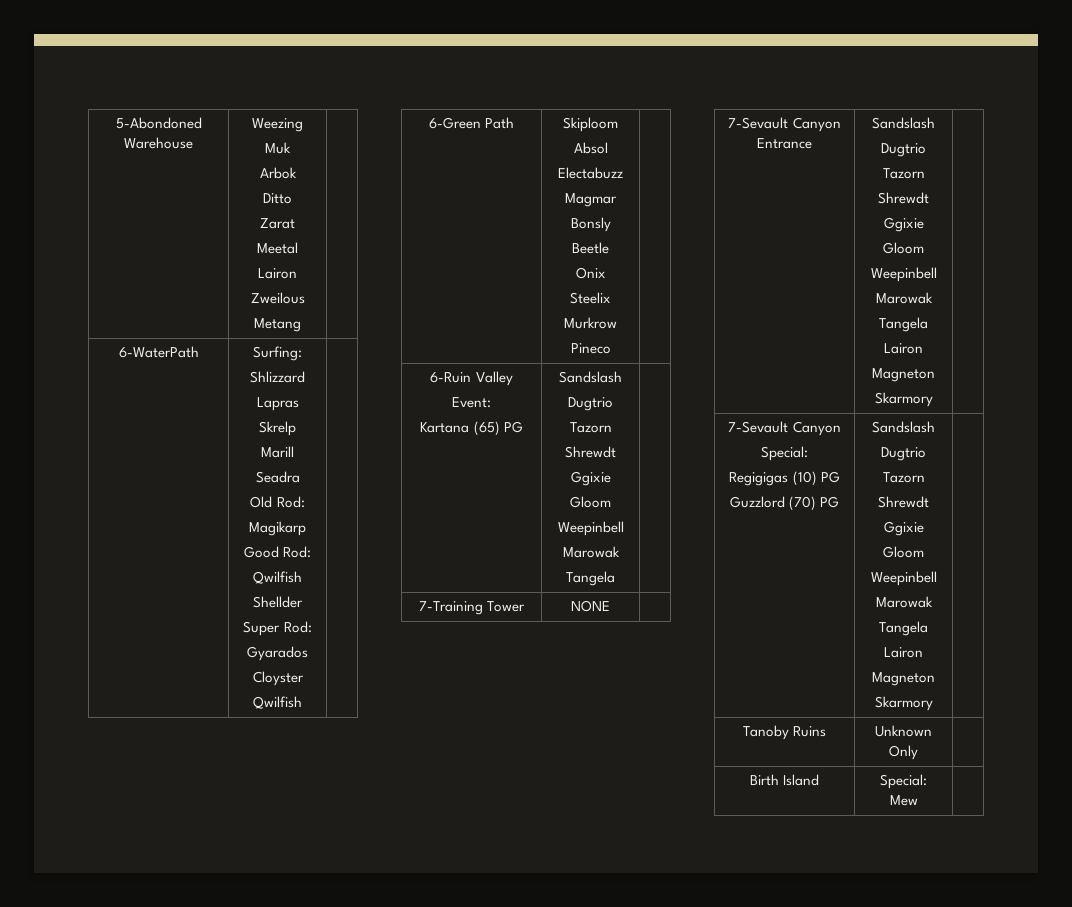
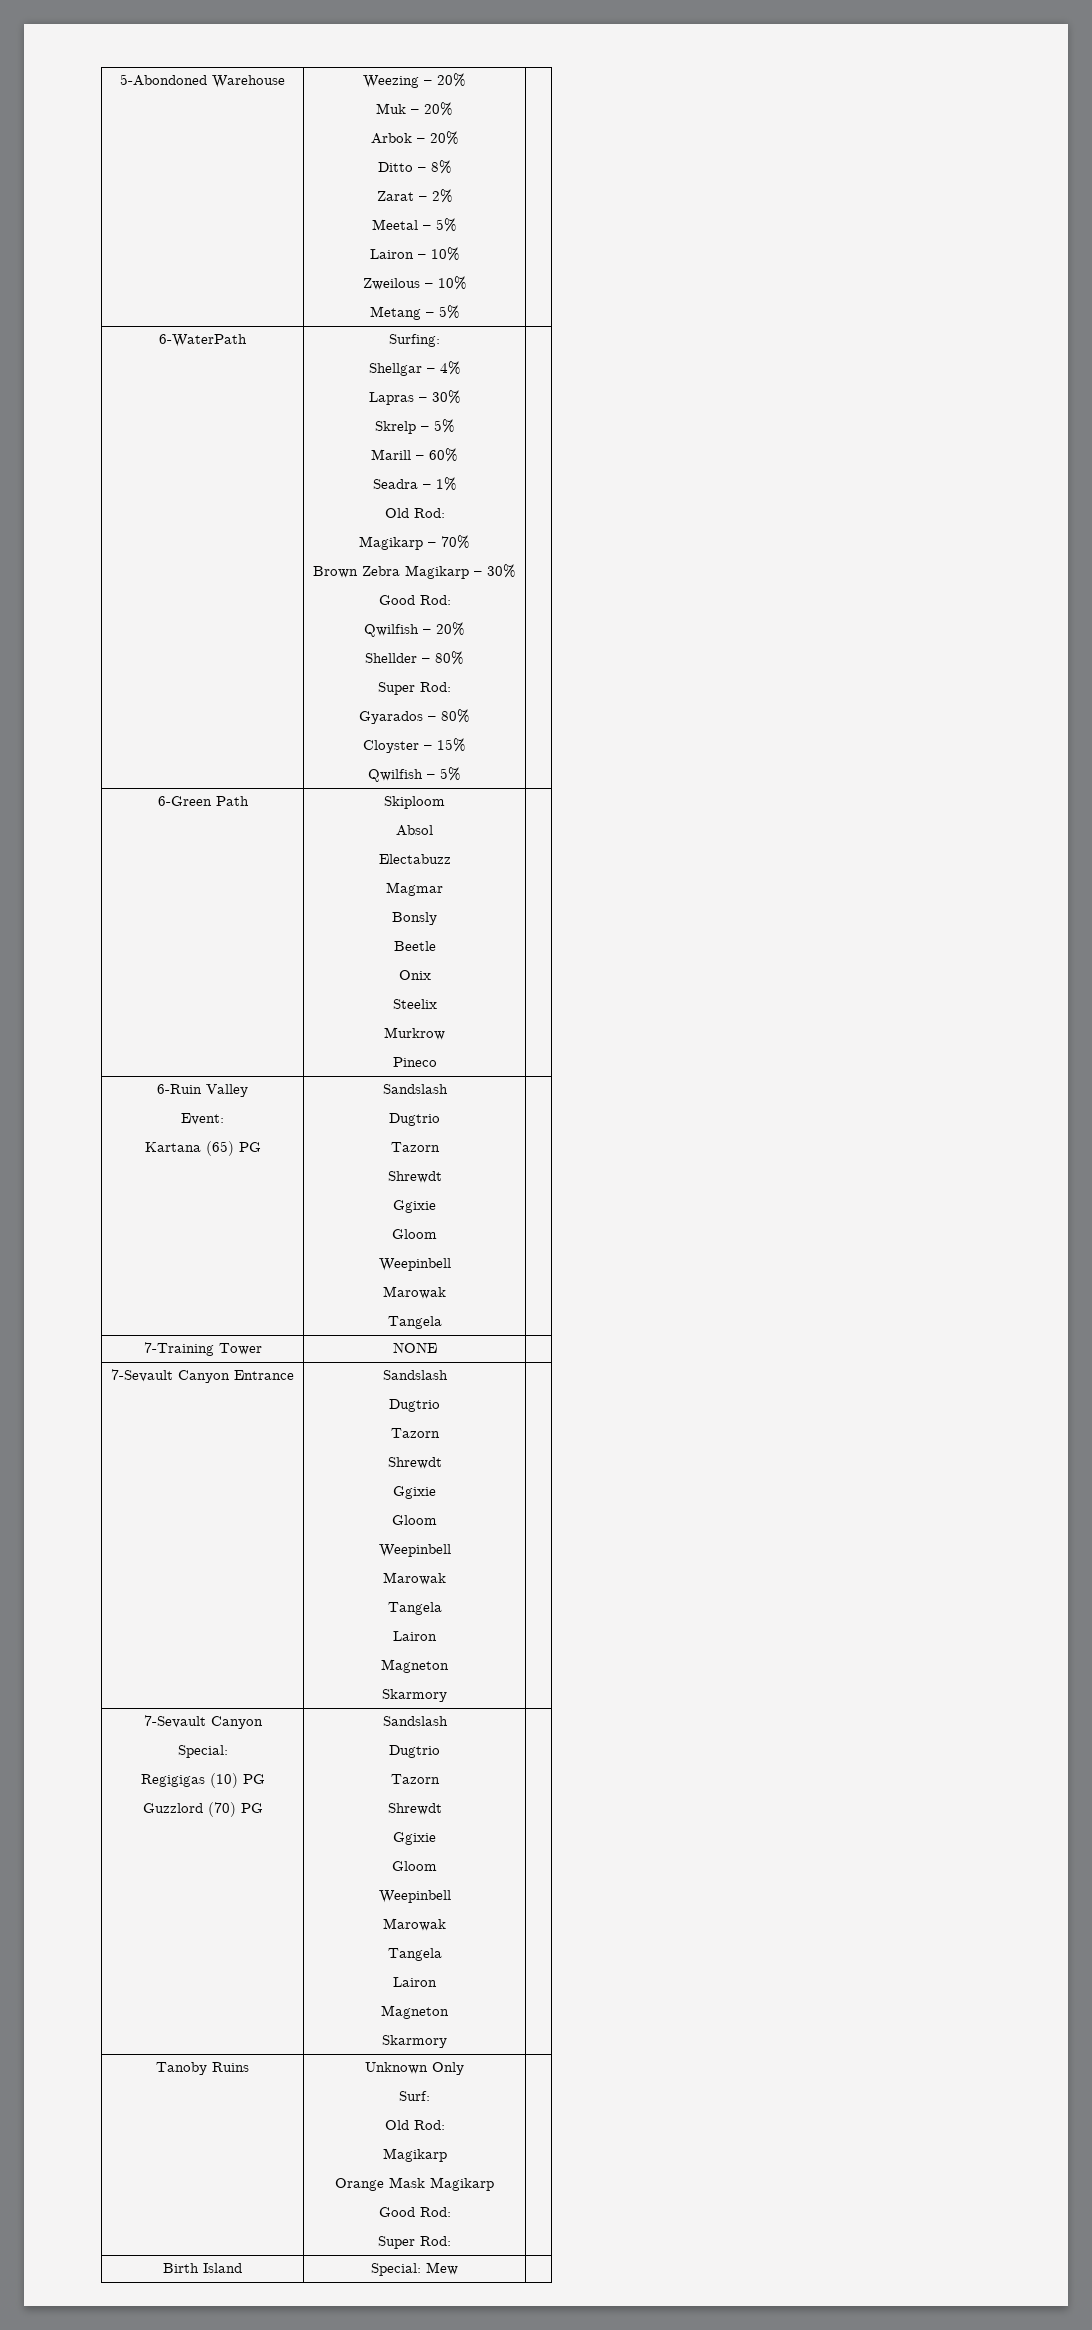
(303, 125) none -> [423,73,466,87] – 20%
(291, 148) none -> [410,102,453,116] – 20%
(297, 173) none -> [416,131,459,145] – 20%
(292, 198) none -> [417,160,452,174] – 8%
(295, 223) none -> [418,189,453,203] – 2%
[258,268,297,279] // Lairon -> [422,218,457,232] [369,247,460,261] – 5% // Lairon – 10%
(305, 298) none -> [424,276,467,290] – 10%
(301, 325) none -> [425,305,460,319] – 5%
[250,371,305,383] Shlizzard -> [368,361,461,376] Shellgar – 4%
(299, 404) none -> [418,390,461,404] – 30%
(296, 428) none -> [420,419,455,433] – 5%
(294, 452) none -> [415,448,458,462] – 60%
[250,496,305,508] [249,521,306,536] // Old Rod: // Magikarp -> [422,477,457,491] [384,508,445,518] [359,535,470,550] [313,564,516,579] – 1% // Old Rod: // Magikarp – 70% // Brown Zebra Magikarp – 30%
(302, 577) none -> [422,622,465,636] – 20%
(303, 602) none -> [421,651,464,665] – 80%
(308, 653) none -> [427,709,470,723] – 80%
[253,696,302,709] // Qwilfish -> [423,738,466,752] [367,767,461,782] – 15% // Qwilfish – 5%
(918, 752) none -> [398,2091,430,2101] [384,2120,445,2130] [382,2148,447,2162] [335,2177,494,2191] [378,2207,451,2217] [377,2236,451,2249] // Surf: // Old Rod: // Magikarp // Orange Mask Magikarp // Good Rod: // Super Rod:

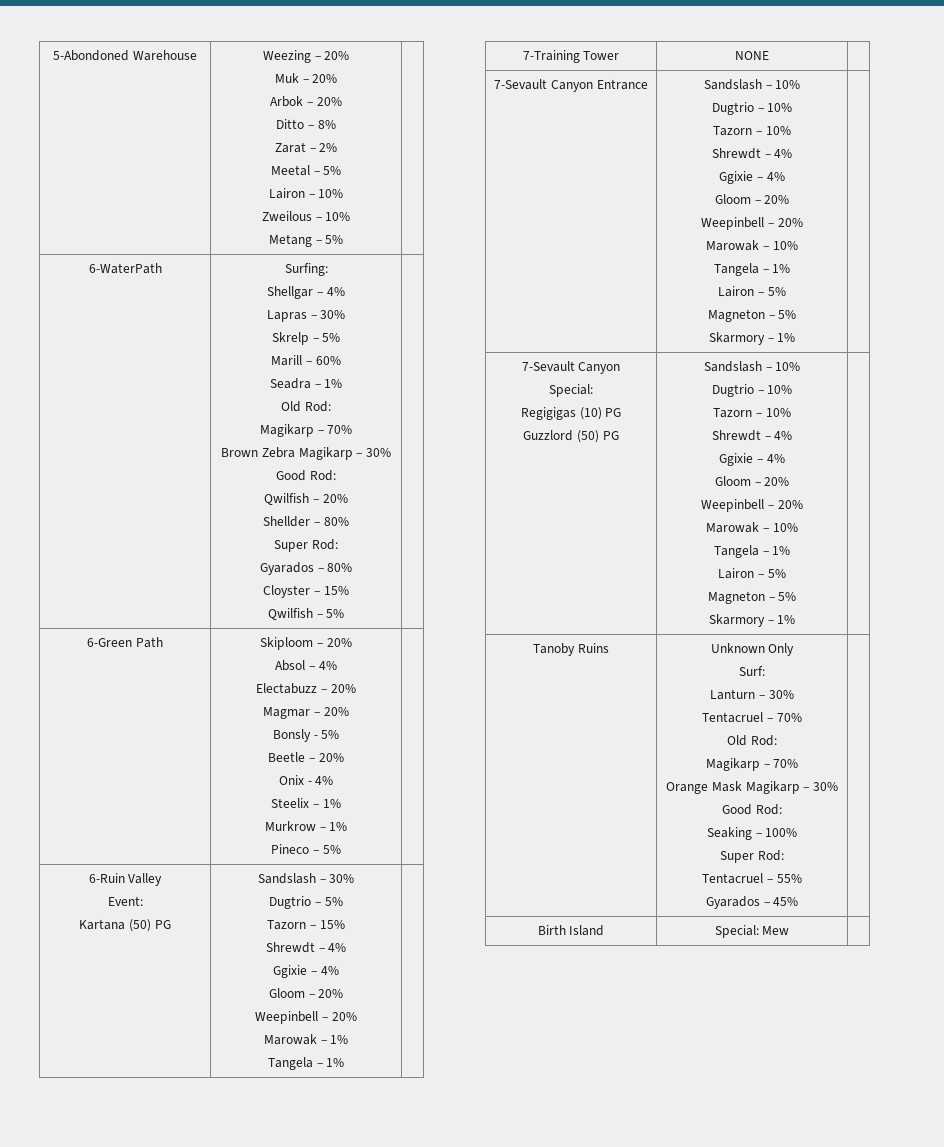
(445, 802) none -> [317,638,352,647] – 20%
(433, 830) none -> [309,661,337,670] – 4%
(451, 859) none -> [321,684,356,693] – 20%
(443, 889) none -> [314,707,349,716] – 20%
(437, 918) none -> [313,730,340,739] - 5%
(436, 946) none -> [309,753,344,762] – 20%
(431, 975) none -> [307,776,334,785] - 4%
(437, 1004) none -> [313,799,341,808] – 1%
(445, 1033) none -> [319,822,348,831] – 1%
(437, 1062) none -> [313,845,341,854] – 5%
[205,1141,261,1156] [382,1084,448,1094] [388,1113,440,1126] [390,1142,440,1152] [387,1171,442,1183] [392,1200,436,1213] [391,1229,437,1239] [378,1258,451,1271] [382,1286,446,1299] [387,1316,442,1329] (65) PG | Sandslash // Dugtrio // Tazorn // Shrewdt // Ggixie // Gloom // Weepinbell // Marowak // Tangela -> [129,919,171,932] [257,873,355,884] [269,896,343,909] [267,920,345,930] [265,942,347,953] [273,965,339,978] [268,988,344,998] [255,1011,357,1024] [263,1034,349,1045] [267,1057,345,1070] (50) PG | Sandslash – 30% // Dugtrio – 5% // Tazorn – 15% // Shrewdt – 4% // Ggixie – 4% // Gloom – 20% // Weepinbell – 20% // Marowak – 1% // Tangela – 1%
[388,1399,440,1412] [390,1428,440,1438] [387,1457,442,1469] [392,1486,436,1499] [391,1515,437,1525] [378,1544,451,1557] [382,1572,446,1585] [387,1602,442,1615] [392,1631,437,1641] [380,1659,449,1673] [381,1689,447,1702] // Dugtrio // Tazorn // Shrewdt // Ggixie // Gloom // Weepinbell // Marowak // Tangela // Lairon // Magneton // Skarmory -> [765,80,801,89] [711,102,793,115] [713,126,791,136] [711,148,793,159] [719,171,785,184] [714,194,790,204] [701,217,803,230] [706,240,798,251] [713,263,791,276] [718,286,786,297] [707,309,797,322] [708,332,796,345] – 10% // Dugtrio – 10% // Tazorn – 10% // Shrewdt – 4% // Ggixie – 4% // Gloom – 20% // Weepinbell – 20% // Marowak – 10% // Tangela – 1% // Lairon – 5% // Magneton – 5% // Skarmory – 1%
[207,1802,263,1817] [382,1716,448,1726] [388,1745,440,1758] [390,1774,440,1784] [387,1803,442,1815] [392,1832,436,1845] [391,1861,437,1871] [378,1890,451,1903] [382,1918,446,1931] [387,1948,442,1961] [392,1977,437,1987] [380,2005,449,2019] [381,2035,447,2048] (70) PG | Sandslash // Dugtrio // Tazorn // Shrewdt // Ggixie // Gloom // Weepinbell // Marowak // Tangela // Lairon // Magneton // Skarmory -> [577,430,619,443] [703,361,801,372] [711,384,793,397] [713,408,791,418] [711,430,793,441] [719,453,785,466] [714,476,790,486] [701,499,803,512] [706,522,798,533] [713,545,791,558] [718,568,786,579] [707,591,797,604] [708,614,796,627] (50) PG | Sandslash – 10% // Dugtrio – 10% // Tazorn – 10% // Shrewdt – 4% // Ggixie – 4% // Gloom – 20% // Weepinbell – 20% // Marowak – 10% // Tangela – 1% // Lairon – 5% // Magneton – 5% // Skarmory – 1%
[384,2120,445,2130] [382,2148,447,2162] // Old Rod: // Magikarp -> [710,689,794,700] [702,712,802,723] [727,735,777,746] [705,758,799,771] // Lanturn – 30% // Tentacruel – 70% // Old Rod: // Magikarp – 70%
[378,2207,451,2217] [377,2236,451,2249] // Good Rod: // Super Rod: -> [803,782,838,791] [722,804,782,815] [706,827,798,840] [720,850,784,863] [702,873,802,884] [705,896,799,909] – 30% // Good Rod: // Seaking – 100% // Super Rod: // Tentacruel – 55% // Gyarados – 45%

